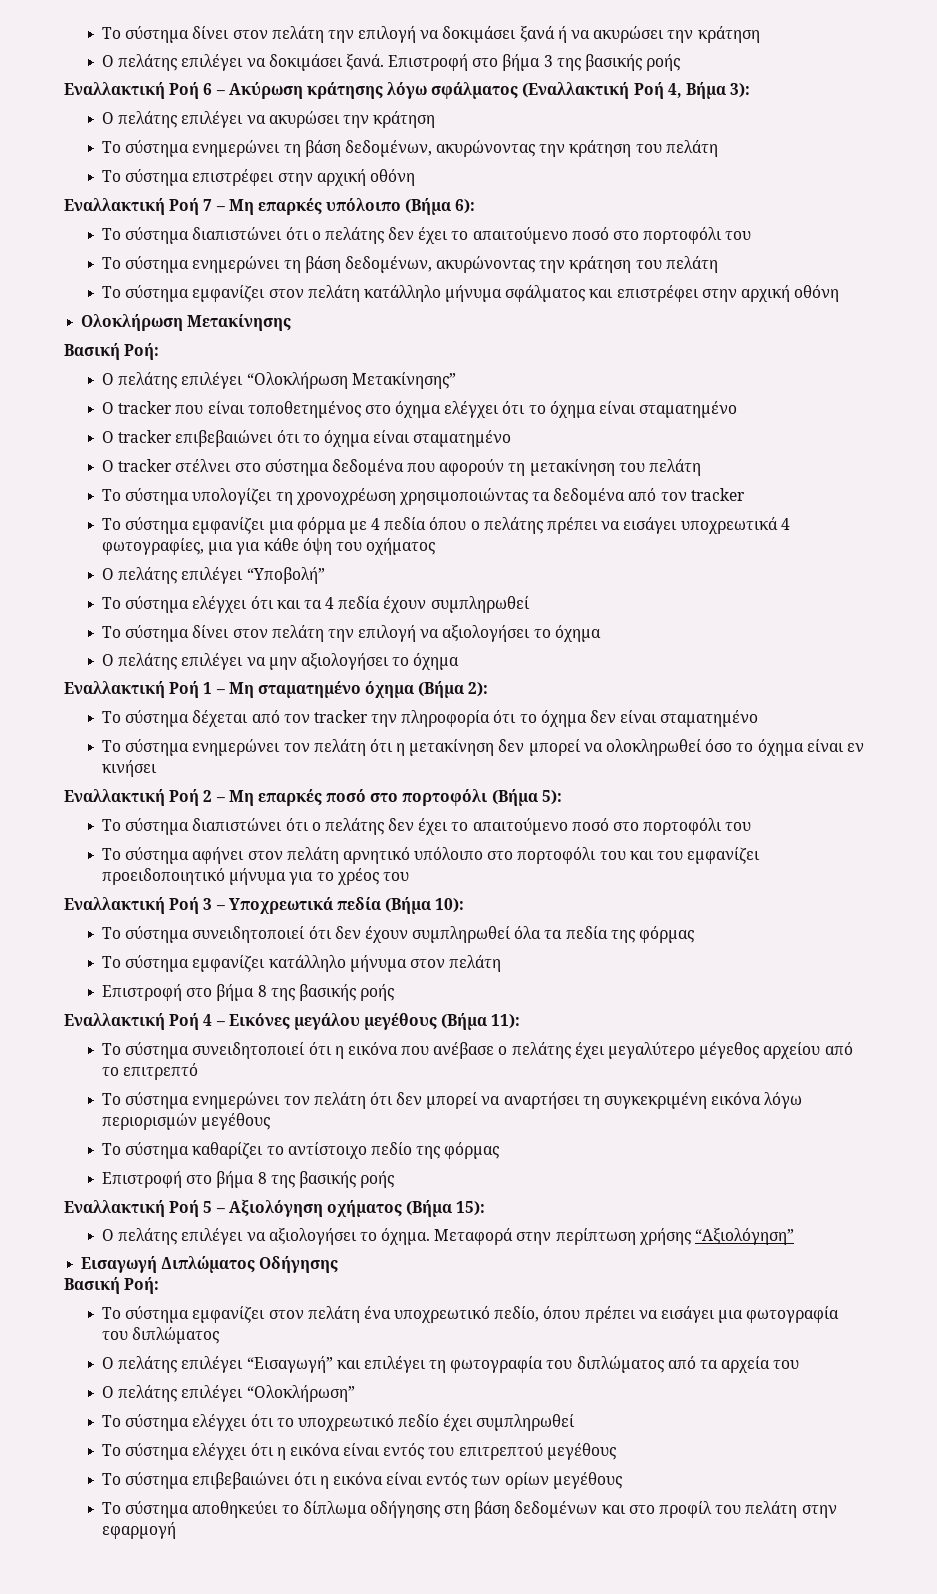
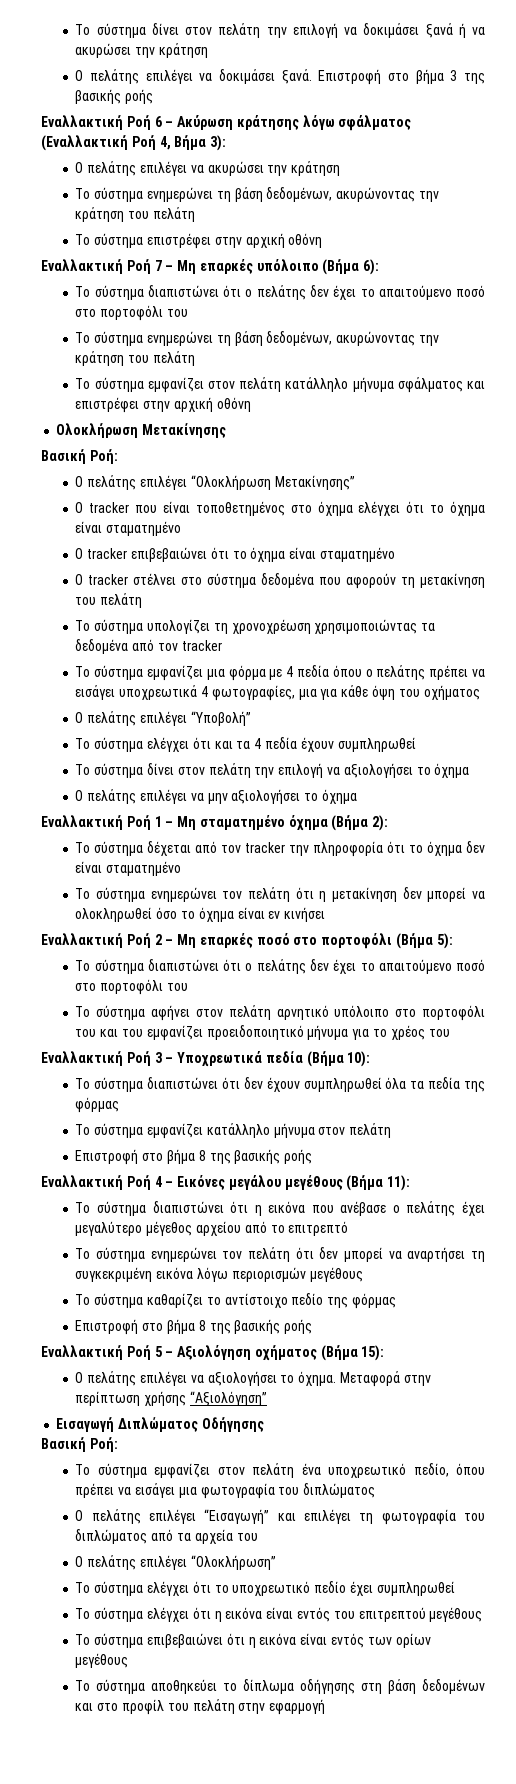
[192,926,306,943] συνειδητοποιεί -> [147,1077,219,1089] διαπιστώνει
[192,1042,306,1059] συνειδητοποιεί -> [152,1201,224,1213] διαπιστώνει

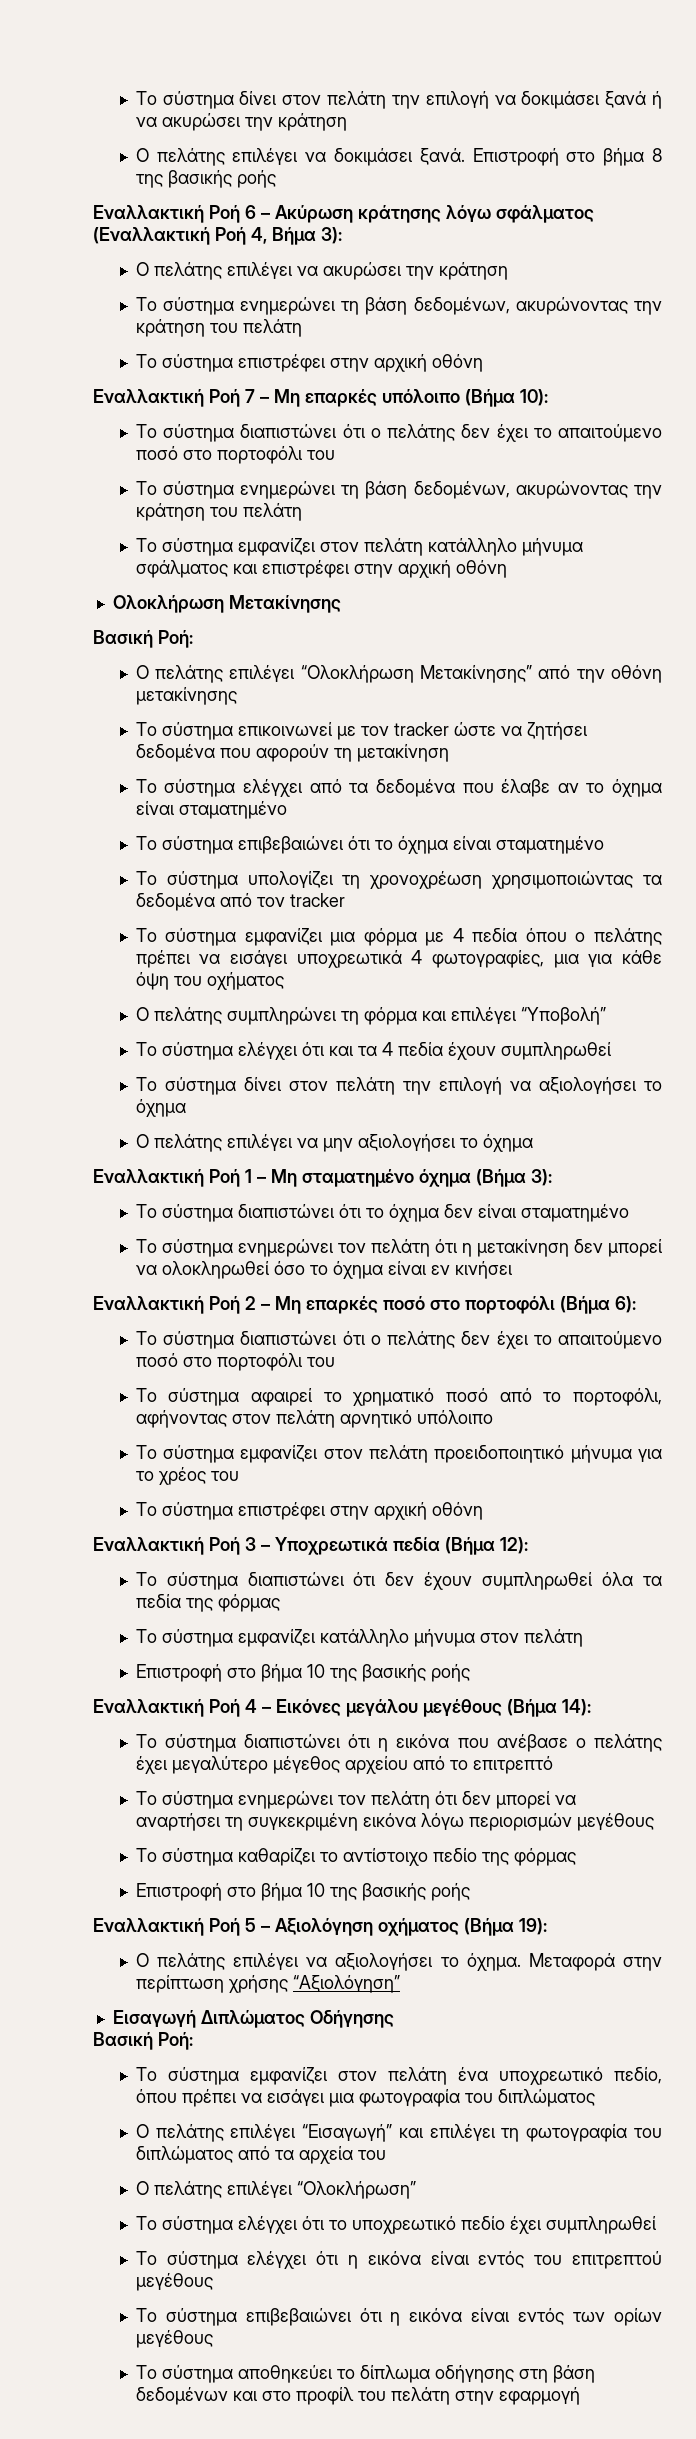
[450,70,458,81] 3 -> [651,148,662,162] 8
[363,259,380,275] 6): -> [520,389,548,406] 10):
[75,501,486,516] [75,521,182,536] [75,548,128,559] // Ο tracker που είναι τοποθετημένος στο όχημα ελέγχει ότι το όχημα είναι σταματημένο // Ο tracker -> [538,665,662,683] [135,687,237,705] [135,722,587,740] [135,744,449,762] [135,779,662,797] [135,801,287,819] [135,836,233,854] από την οθόνη μετακίνησης // Το σύστημα επικοινωνεί με τον tracker ώστε να ζητήσει δεδομένα που αφορούν τη μετακίνηση // Το σύστημα ελέγχει από τα δεδομένα που έλαβε αν το όχημα είναι σταματημένο // Το σύστημα
[75,573,485,589] [75,593,143,608] // Ο tracker στέλνει στο σύστημα δεδομένα που αφορούν τη μετακίνηση του πελάτη -> (604, 845) none
(137, 718) none -> [226,1007,446,1025] συμπληρώνει τη φόρμα και
[372,815,389,831] [75,841,384,857] 2): // Το σύστημα δέχεται από τον tracker την πληροφορία -> [531,1169,552,1186] [135,1204,334,1222] 3): // Το σύστημα διαπιστώνει
[436,933,453,949] 5): -> [615,1296,636,1313] 6):
[151,1005,485,1021] [75,1025,203,1041] αφήνει στον πελάτη αρνητικό υπόλοιπο στο πορτοφόλι του και του εμφανίζει -> [251,1388,662,1406] [135,1410,493,1428] [135,1445,429,1463] αφαιρεί το χρηματικό ποσό από το πορτοφόλι, αφήνοντας στον πελάτη αρνητικό υπόλοιπο // Το σύστημα εμφανίζει στον πελάτη
(450, 1033) none -> [135,1502,483,1520] // Το σύστημα επιστρέφει στην αρχική οθόνη
[347,1051,371,1067] 10): -> [500,1537,528,1554] 12):
[198,1150,206,1161] 8 -> [306,1664,325,1678] 10
[387,1175,411,1191] 11): -> [562,1699,591,1716] 14):
[198,1320,206,1331] 8 -> [306,1883,325,1897] 10
[361,1345,385,1361] 15): -> [519,1918,547,1935] 19):

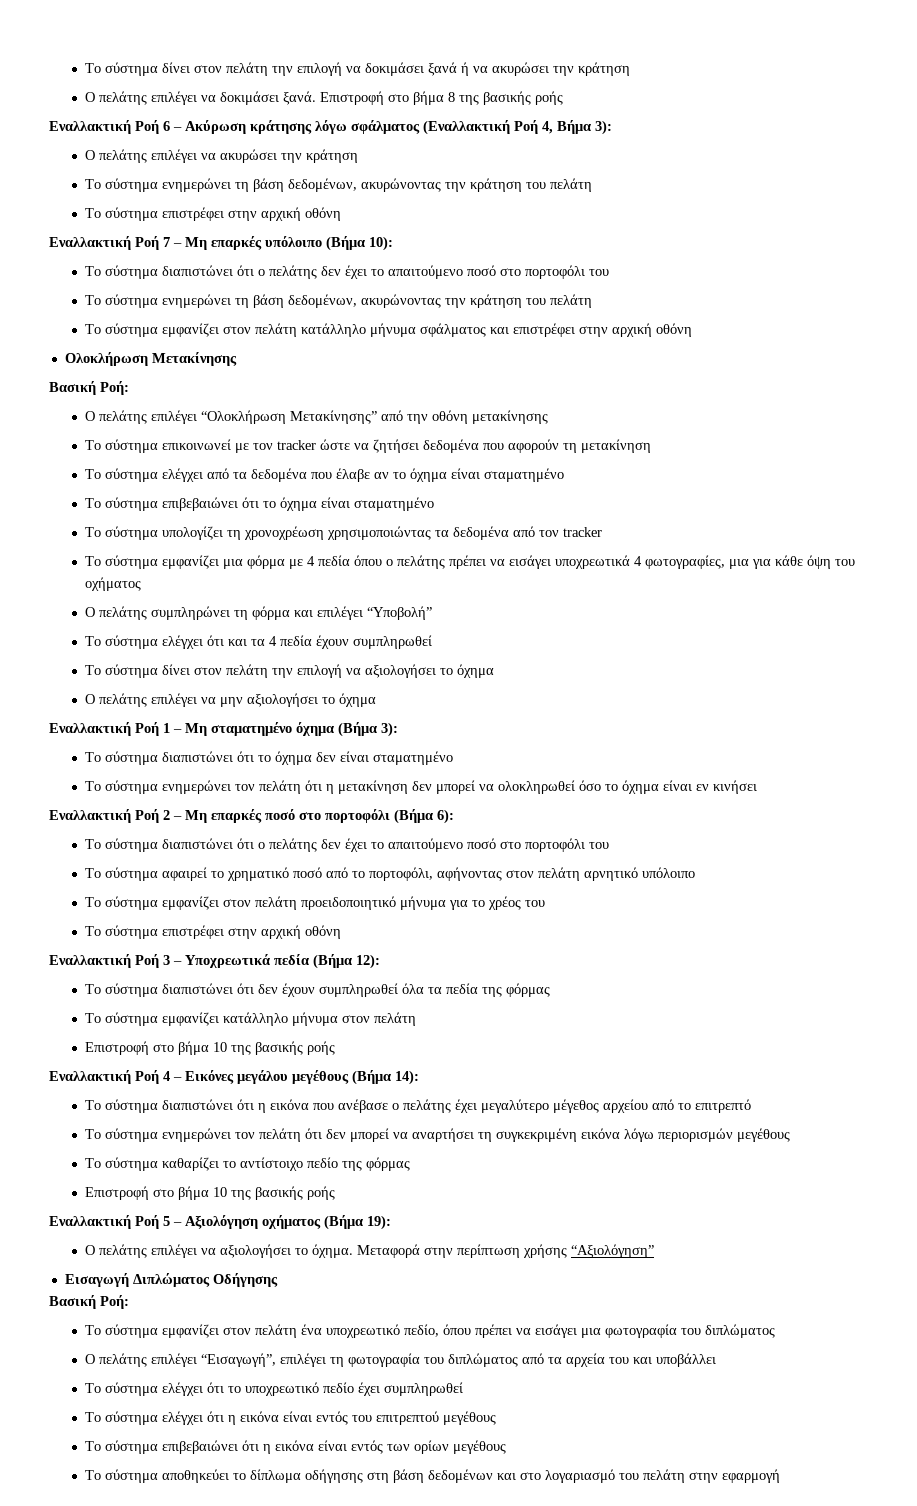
[302,2124,423,2142] “Εισαγωγή” και -> [201,1353,277,1367] “Εισαγωγή”,
[135,2181,416,2199] // Ο πελάτης επιλέγει “Ολοκλήρωση” -> [633,1353,717,1367] και υποβάλλει
[295,2387,354,2405] προφίλ -> [545,1469,616,1483] λογαριασμό

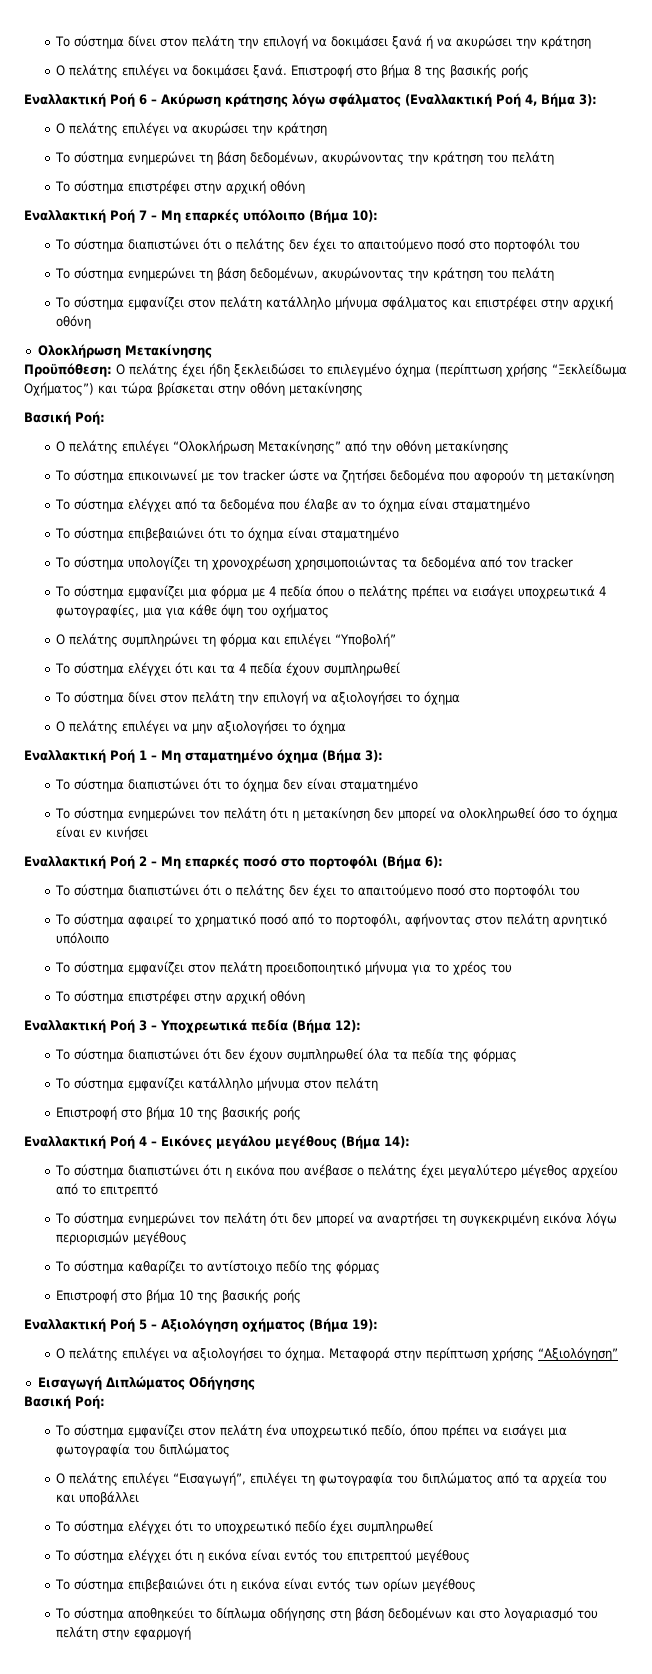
(237, 359) none -> [24,363,627,377] [24,382,363,396] // Προϋπόθεση: Ο πελάτης έχει ήδη ξεκλειδώσει το επιλεγμένο όχημα (περίπτωση χρήσης “Ξεκλείδωμα Οχήματος”) και τώρα βρίσκεται στην οθόνη μετακίνησης

